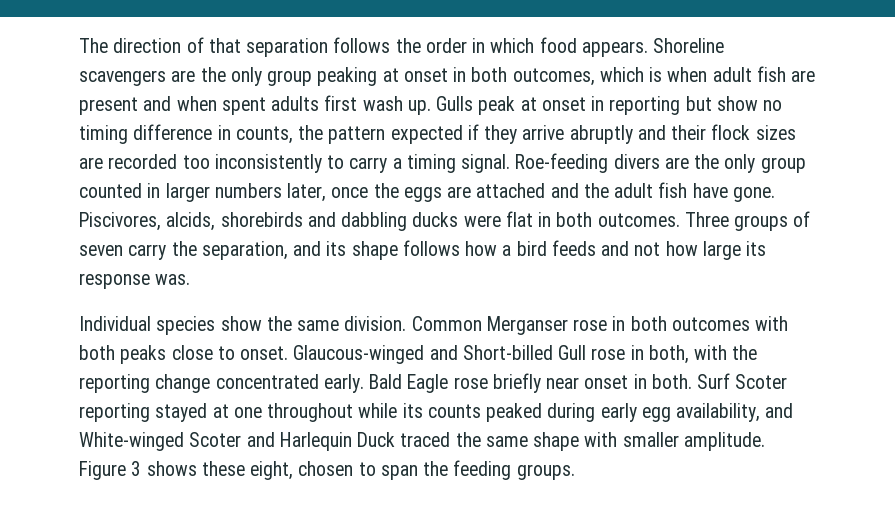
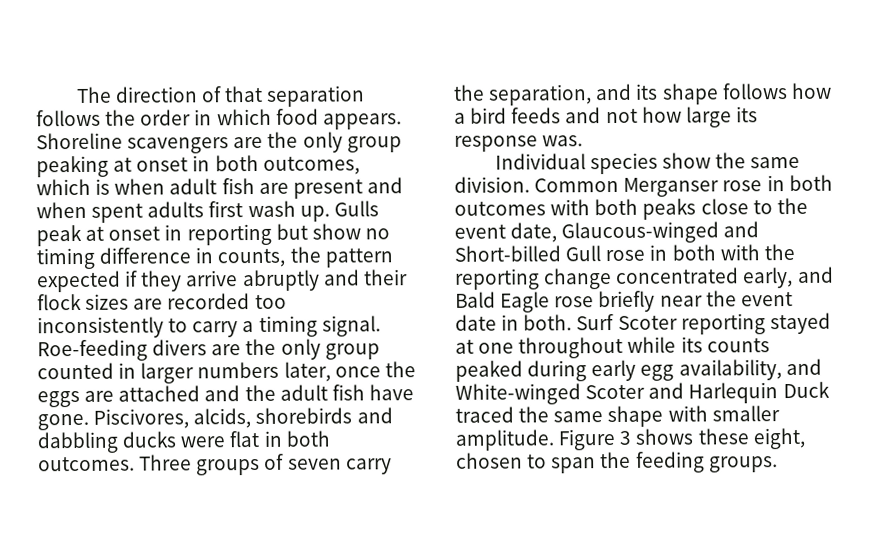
[240,346,289,360] onset. -> [776,197,808,215] [454,222,558,243] the event date,
[648,345,689,364] both, -> [671,244,716,261] both
[323,374,364,393] early. -> [742,266,834,289] early, and
[584,375,629,389] onset -> [705,290,793,307] [455,314,497,331] the event date

